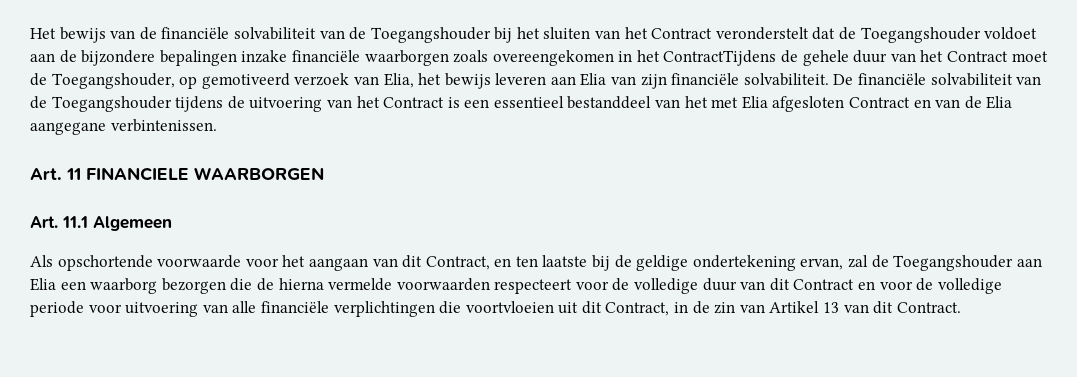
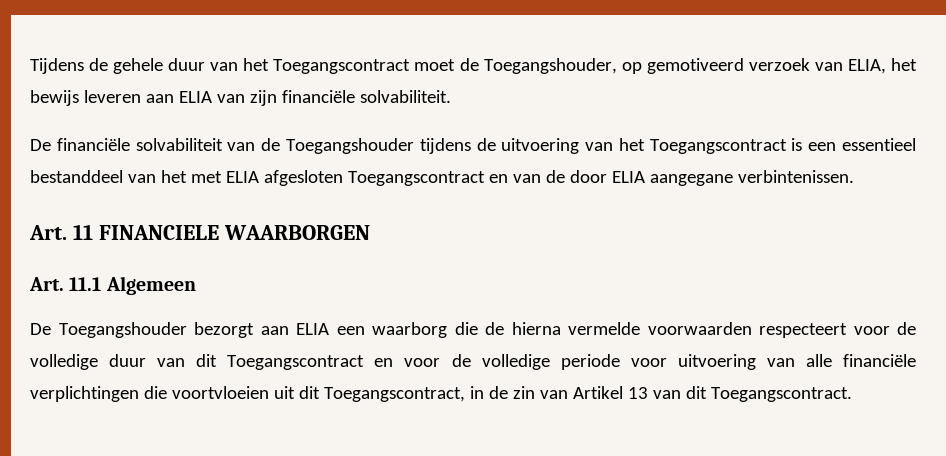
[30,27,1038,43] [30,50,777,66] Het bewijs van de financiële solvabiliteit van de Toegangshouder bij het sluiten van het Contract veronderstelt dat de Toegangshouder voldoet aan de bijzondere bepalingen inzake financiële waarborgen zoals overeengekomen in het ContractTijdens -> [30,58,84,74] Tijdens
[947,51,1009,62] Contract -> [273,59,411,74] Toegangscontract
[383,73,414,88] Elia, -> [847,59,886,74] ELIA,
[580,73,607,86] Elia -> [178,91,212,103] ELIA
(829, 79) none -> (451, 96) //
[383,97,445,108] Contract -> [649,139,787,154] Toegangscontract
[741,96,911,112] Elia afgesloten Contract -> [225,170,485,186] ELIA afgesloten Toegangscontract
[986,96,1013,109] Elia -> [569,170,645,183] door ELIA
[30,255,1042,271] [30,278,56,291] Als opschortende voorwaarde voor het aangaan van dit Contract, en ten laatste bij de geldige ondertekening ervan, zal de Toegangshouder aan Elia -> [30,322,329,338] De Toegangshouder bezorgt aan ELIA
[161,278,226,294] bezorgen -> (447, 330) none
[793,279,855,290] Contract -> [227,355,365,370] Toegangscontract
[605,302,670,316] Contract, -> [323,387,465,402] Toegangscontract,
[896,302,961,313] Contract. -> [710,387,852,402] Toegangscontract.

